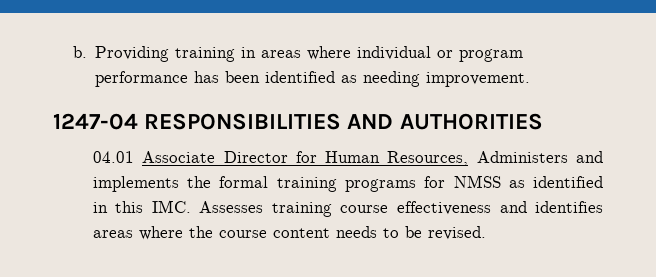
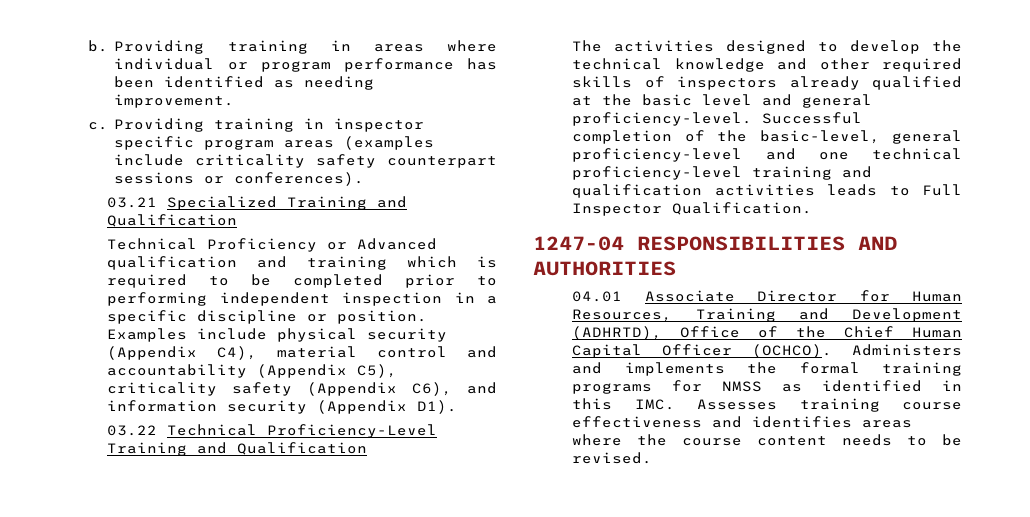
(531, 79) none -> [87,118,425,132] [114,136,435,150] [114,154,497,168] [114,172,365,186] [107,196,408,210] [107,214,238,227] [107,238,438,252] [107,256,497,270] [107,274,497,288] [107,292,497,306] [107,310,428,324] [107,328,448,342] [107,346,497,360] [107,364,398,378] [107,382,497,396] [107,400,458,414] [107,424,438,438] [107,442,368,456] [572,40,962,54] [572,58,962,72] [572,76,962,90] [572,94,873,108] [572,112,863,126] [572,130,962,144] [572,148,962,162] [572,166,873,180] [572,184,962,198] [572,202,813,216] // c. Providing training in inspector specific program areas (examples include criticality safety counterpart sessions or conferences). // 03.21 Specialized Training and Qualification // Technical Proficiency or Advanced qualification and training which is required to be completed prior to performing independent inspection in a specific discipline or position. Examples include physical security (Appendix C4), material control and accountability (Appendix C5), criticality safety (Appendix C6), and information security (Appendix D1). // 03.22 Technical Proficiency-Level Training and Qualification // The activities designed to develop the technical knowledge and other required skills of inspectors already qualified at the basic level and general proficiency-level. Successful completion of the basic-level, general proficiency-level and one technical proficiency-level training and qualification activities leads to Full Inspector Qualification.
(469, 158) none -> [695,308,962,322] [572,326,962,340] [572,344,833,358] Training and Development (ADHRTD), Office of the Chief Human Capital Officer (OCHCO).

